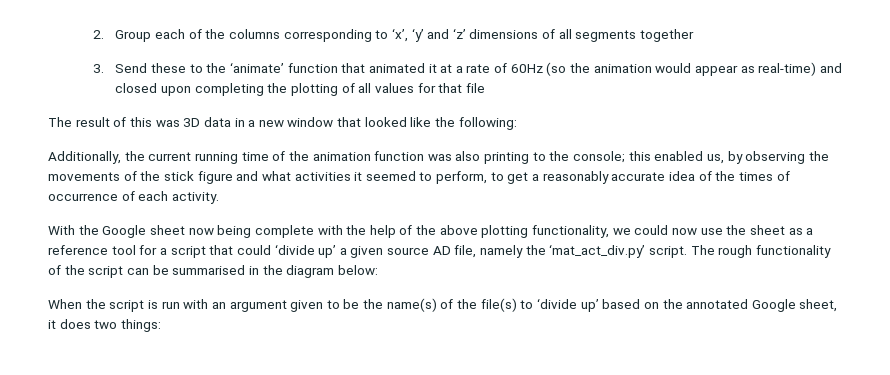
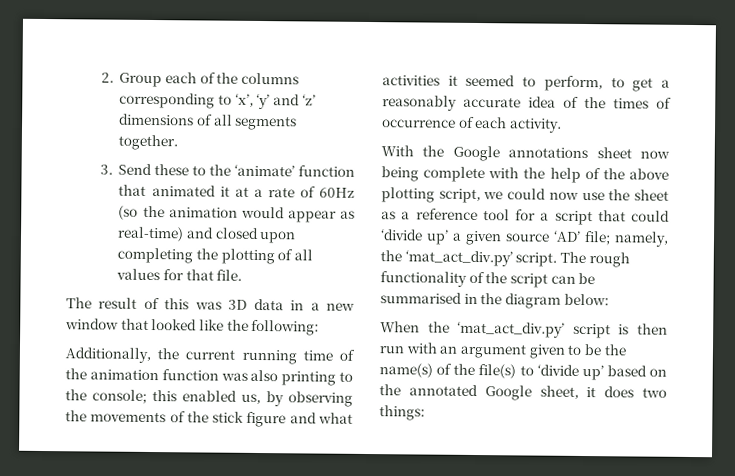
[640,29,695,42] together -> [118,134,179,151] together.
[465,83,485,93] file -> [216,269,243,281] file.
(147, 231) none -> [508,147,589,159] annotations
[532,225,610,238] functionality, -> [438,188,481,204] script,
[432,245,524,258] AD file, namely -> [553,230,669,247] ‘AD’ file; namely,
(106, 304) none -> [457,321,566,338] ‘mat_act_div.py’
(158, 304) none -> [637,323,668,335] then

